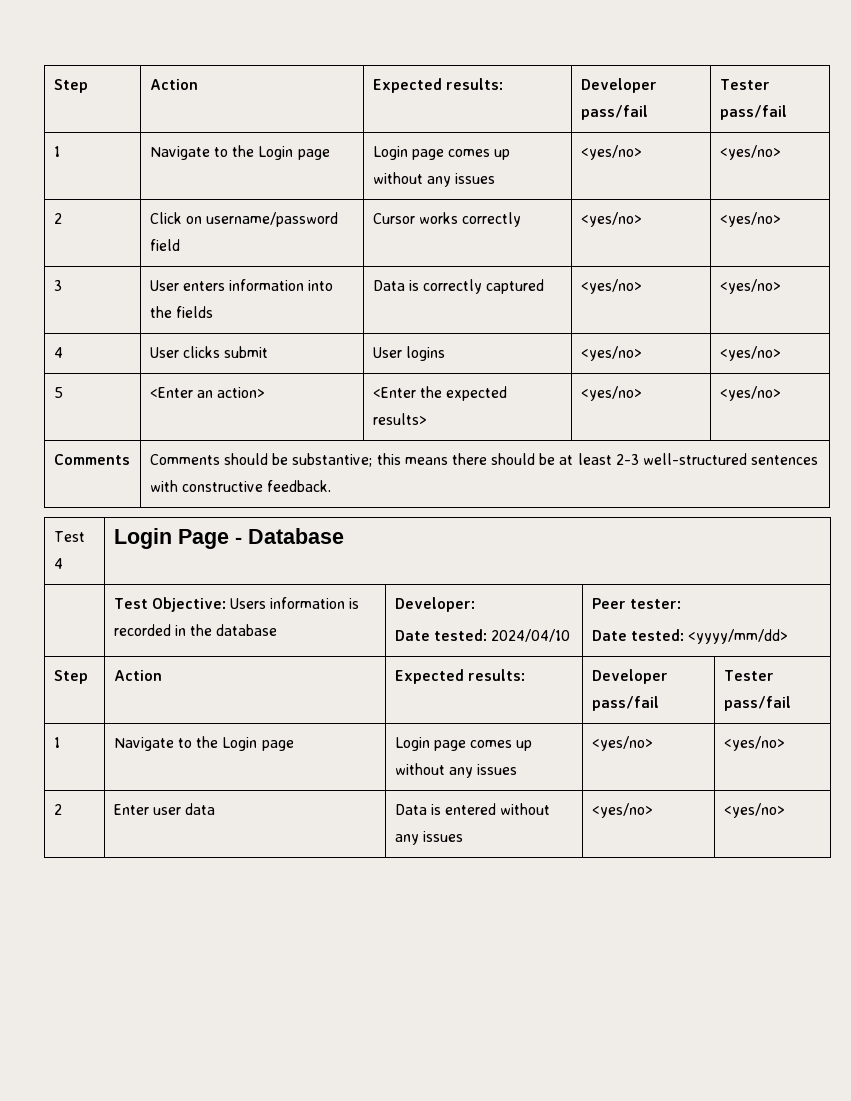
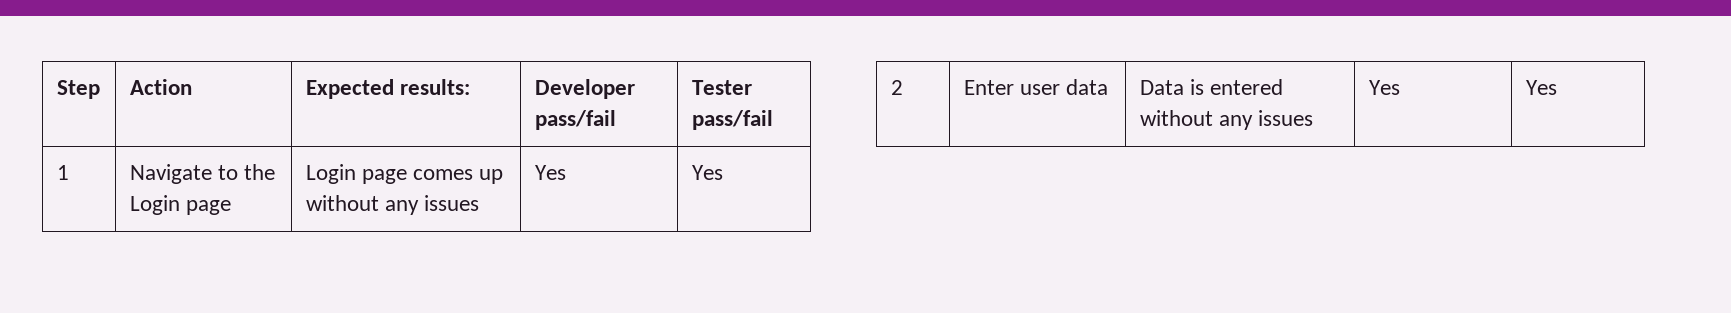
[580,145,642,160] [719,145,781,160] [53,213,62,224] [149,212,339,227] [149,239,180,251] [372,212,522,227] [580,212,642,227] [719,212,781,227] [53,280,62,291] [149,279,334,291] [149,306,213,318] [372,279,545,294] [580,279,642,294] [719,279,781,294] [53,347,63,358] [149,346,269,358] [372,346,445,361] [580,346,642,361] [719,346,781,361] [53,387,63,398] [149,387,266,398] [372,386,508,401] [372,413,427,425] [580,386,642,401] [719,386,781,401] [53,454,130,465] [149,453,819,467] [149,480,332,492] [53,531,85,542] [53,558,63,569] [113,528,344,549] [113,597,360,612] [113,624,278,636] [394,597,475,612] [394,629,571,642] [591,598,681,609] [591,629,789,644] [53,670,88,684] [113,670,162,681] [394,669,525,684] [591,669,668,684] [591,696,659,711] [723,670,774,681] [723,696,791,711] [53,737,60,748] [113,736,294,751] [394,737,533,751] [394,763,518,778] [591,736,653,751] [723,736,785,751] <yes/no> | <yes/no> // 2 | Click on username/password field | Cursor works correctly | <yes/no> | <yes/no> // 3 | User enters information into the fields | Data is correctly captured | <yes/no> | <yes/no> // 4 | User clicks submit | User logins | <yes/no> | <yes/no> // 5 | <Enter an action> | <Enter the expected results> | <yes/no> | <yes/no> // Comments | Comments should be substantive; this means there should be at least 2-3 well-structured sentences with constructive feedback. // Test 4 | Login Page - Database // | Test Objective: Users information is recorded in the database | Developer: // Date tested: 2024/04/10 | Peer tester: // Date tested: <yyyy/mm/dd> // Step | Action | Expected results: | Developer pass/fail | Tester pass/fail // 1 | Navigate to the Login page | Login page comes up without any issues | <yes/no> | <yes/no> -> [534,165,566,180] [691,165,723,180] Yes | Yes
[591,803,653,818] [723,803,785,818] <yes/no> | <yes/no> -> [1368,80,1400,95] [1525,80,1557,95] Yes | Yes

